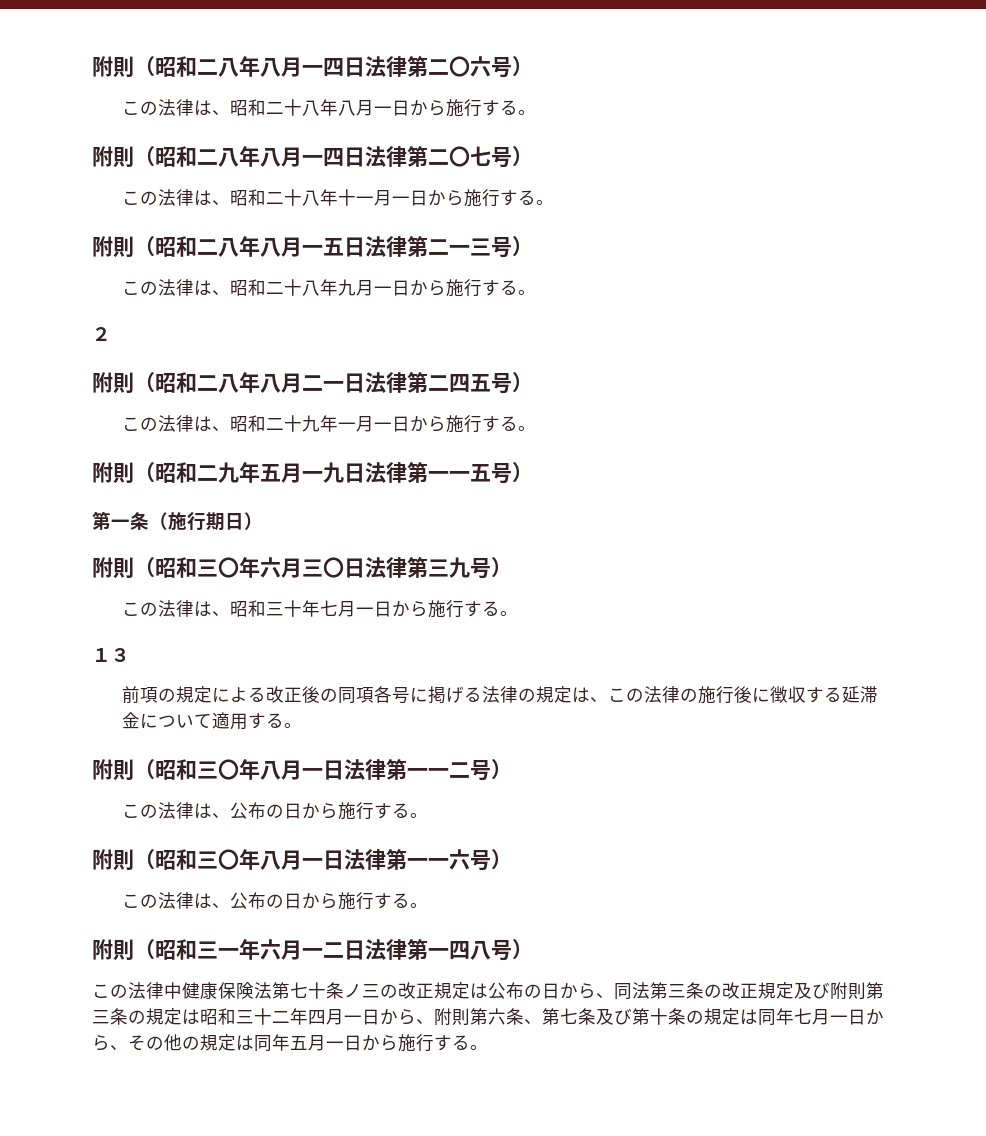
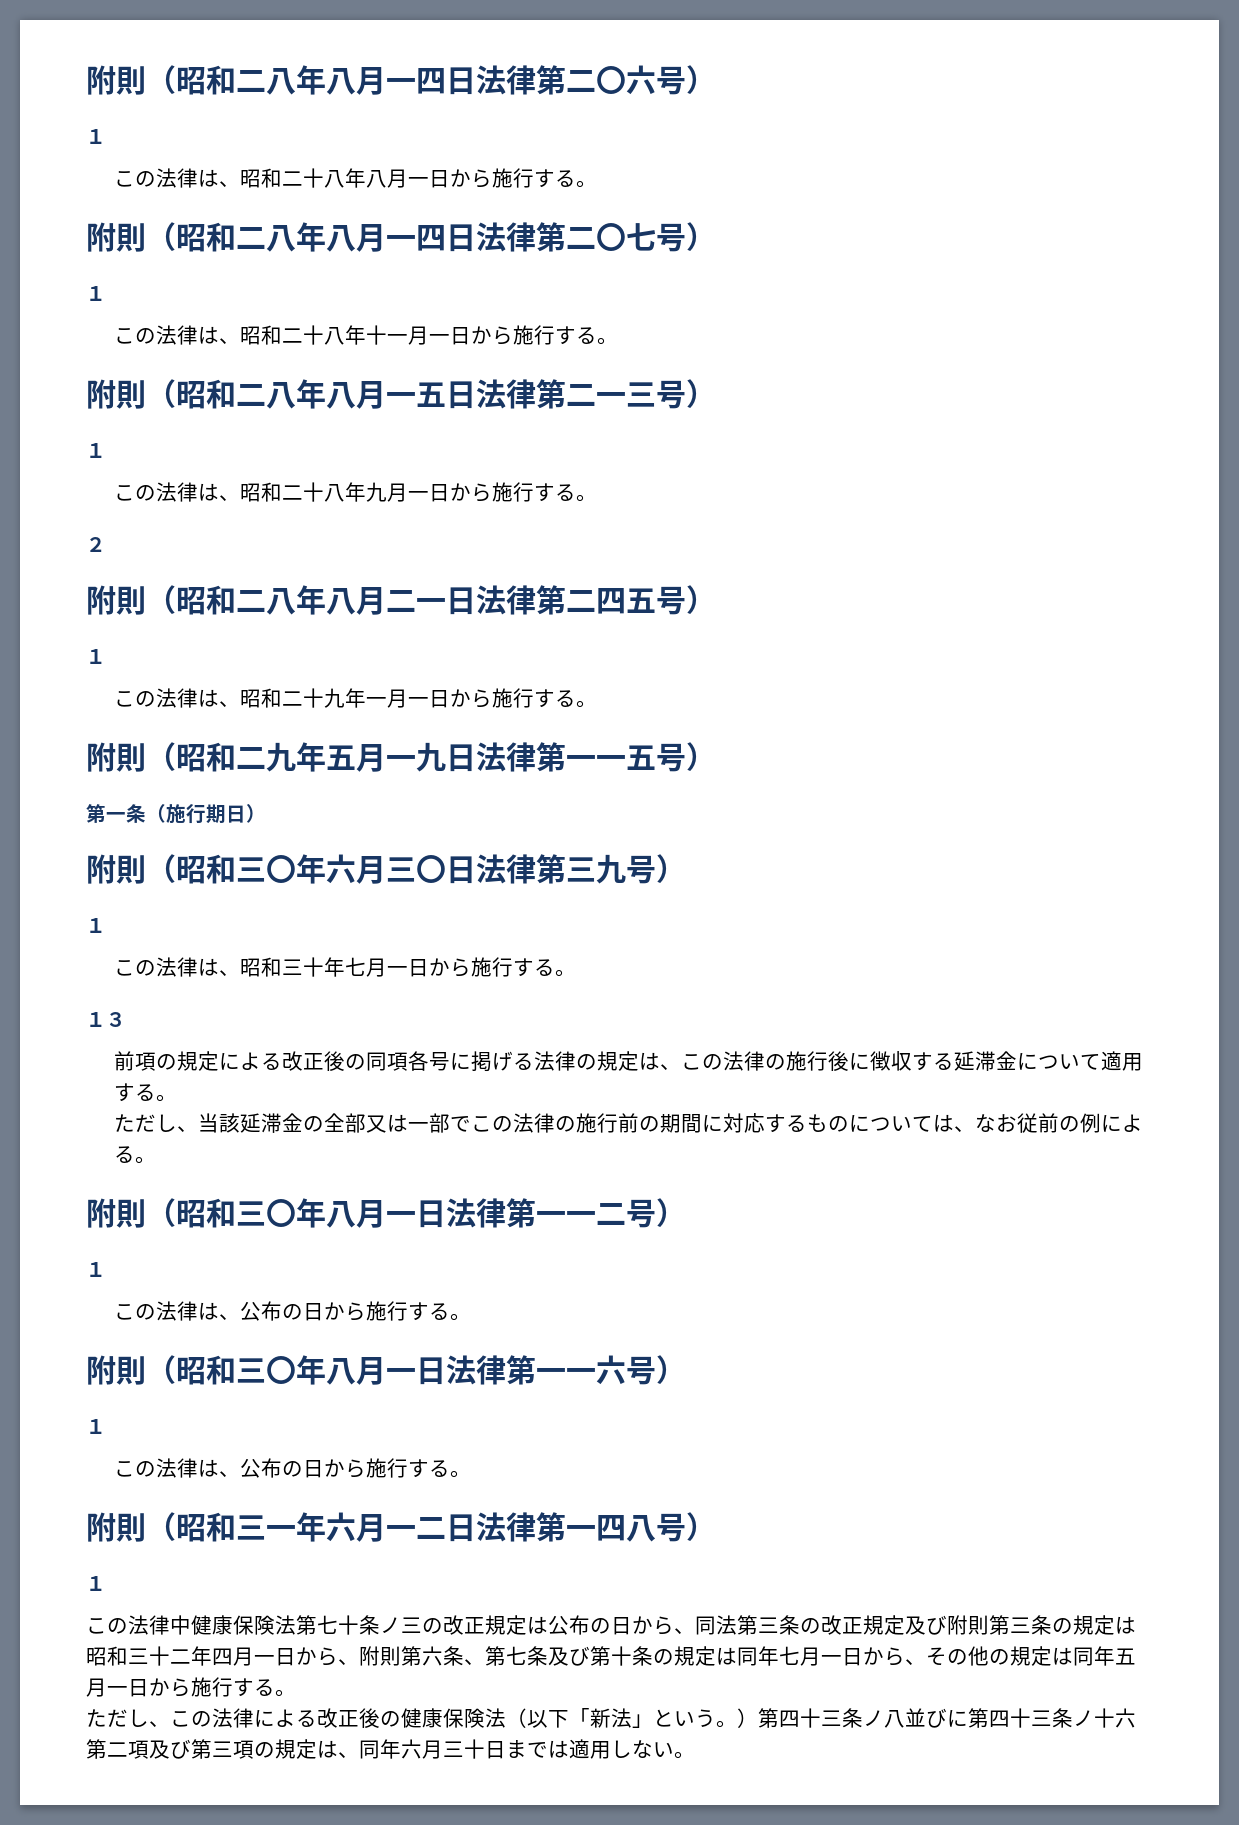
(533, 66) none -> [86,129,106,144] // １
(533, 156) none -> [86,286,106,301] // １
(533, 246) none -> [86,443,106,458] // １
(533, 382) none -> [86,649,106,664] // １
(512, 567) none -> [86,918,106,933] // １
(303, 725) none -> [114,1113,1144,1133] [114,1146,157,1164] // ただし、当該延滞金の全部又は一部でこの法律の施行前の期間に対応するものについては、なお従前の例による。
(512, 769) none -> [86,1262,106,1277] // １
(512, 859) none -> [86,1419,106,1434] // １
(533, 949) none -> [86,1576,106,1591] // １
(488, 1047) none -> [86,1708,1136,1728] [86,1739,695,1759] // ただし、この法律による改正後の健康保険法（以下「新法」という。）第四十三条ノ八並びに第四十三条ノ十六第二項及び第三項の規定は、同年六月三十日までは適用しない。

